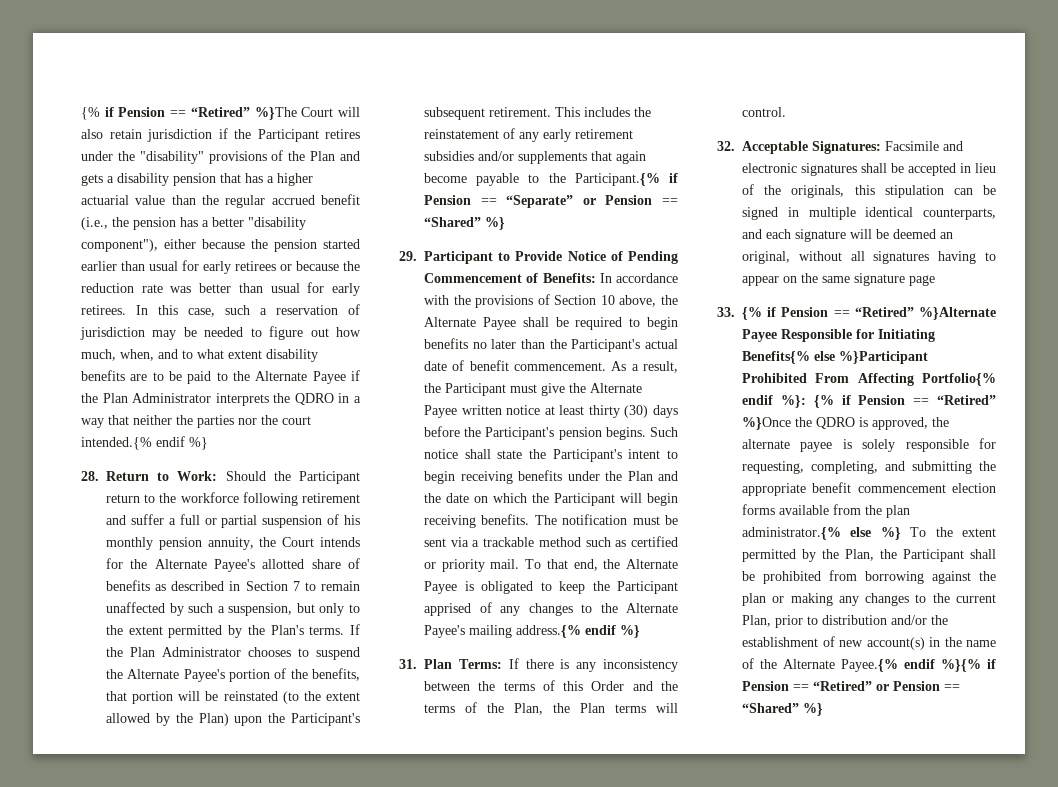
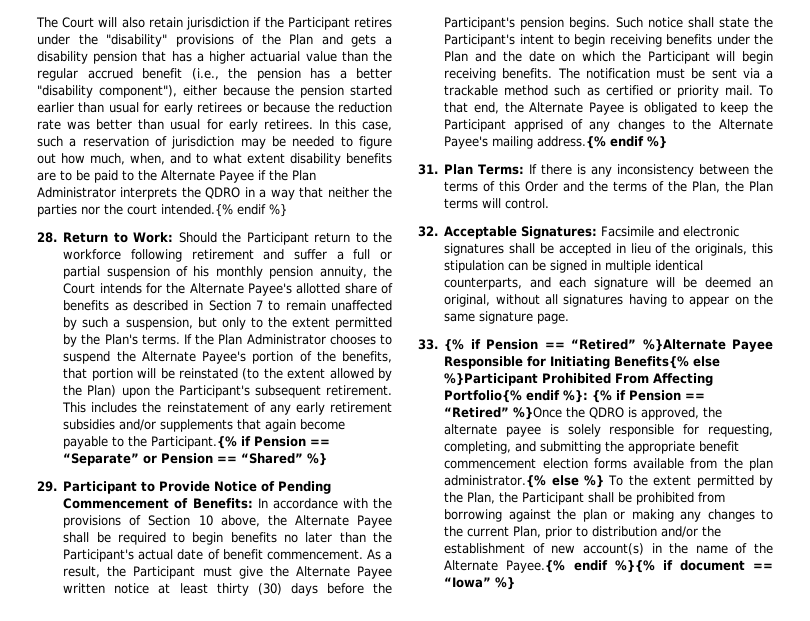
[81,107,297,120] {% if Pension == “Retired” %}The -> [36,17,58,28] The
[909,275,935,286] page -> [537,313,570,324] page.
[742,681,960,691] [742,703,799,713] Pension == “Retired” or Pension == “Shared” -> [679,560,773,571] [444,577,492,588] document == “Iowa”

